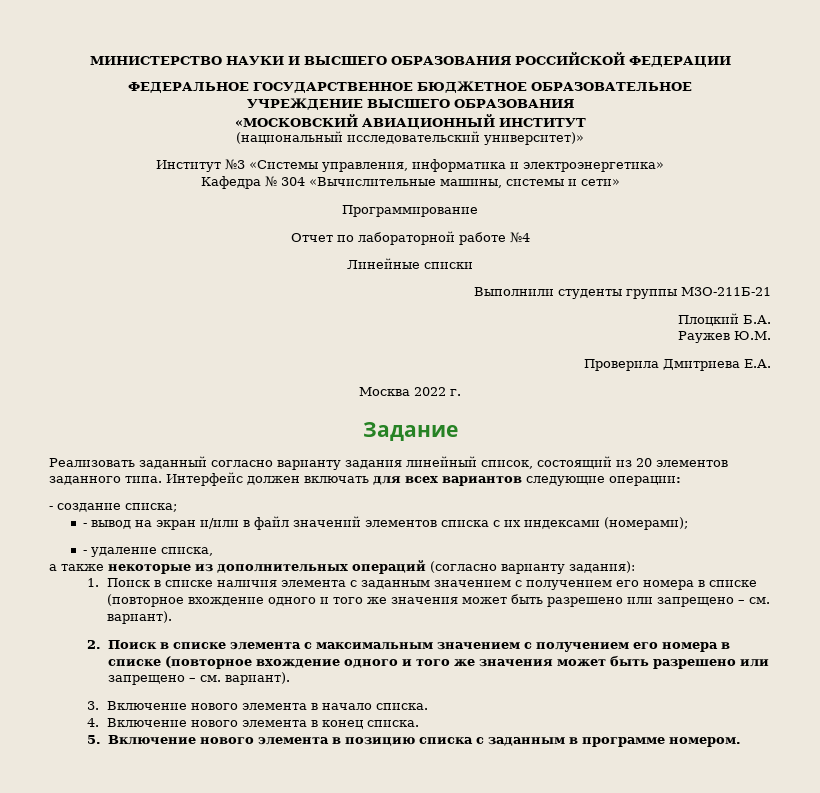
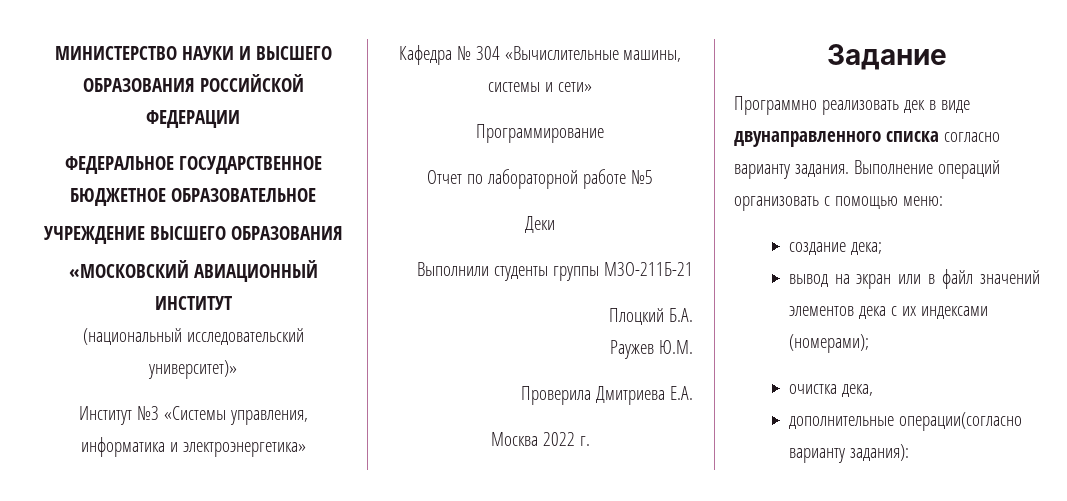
[509,232,530,243] [347,258,473,269] №4 // Линейные списки -> [630,170,653,184] [525,216,555,233] №5 // Деки
[49,456,728,470] [49,472,681,486] [49,503,177,512] [82,523,87,527] Реализовать заданный согласно варианту задания линейный список, состоящий из 20 элементов заданного типа. Интерфейс должен включать для всех вариантов следующие операции: // - создание списка; // - -> [734,96,970,115] [734,131,1000,147] [734,160,1000,179] [734,196,943,211] [788,242,882,255] Программно реализовать дек в виде двунаправленного списка согласно варианту задания. Выполнение операций организовать с помощью меню: // создание дека; //
[199,518,239,529] и/или -> [898,274,922,284] или
[440,520,489,527] списка -> [858,306,886,319] дека
[82,547,213,557] [49,560,635,574] [87,578,757,590] [106,594,770,607] [106,611,172,624] [87,640,730,652] [107,655,769,669] [107,672,290,685] [87,701,428,710] [87,718,419,729] [87,735,741,747] - удаление списка, // а также некоторые из дополнительных операций (согласно варианту задания): // 1. Поиск в списке наличия элемента с заданным значением с получением его номера в списке (повторное вхождение одного и того же значения может быть разрешено или запрещено – см. вариант). // 2. Поиск в списке элемента с максимальным значением с получением его номера в списке (повторное вхождение одного и того же значения может быть разрешено или запрещено – см. вариант). // 3. Включение нового элемента в начало списка. // 4. Включение нового элемента в конец списка. // 5. Включение нового элемента в позицию списка с заданным в программе номером. -> [788,384,873,397] [788,412,1022,431] [788,444,909,463] очистка дека, // дополнительные операции(согласно варианту задания):

